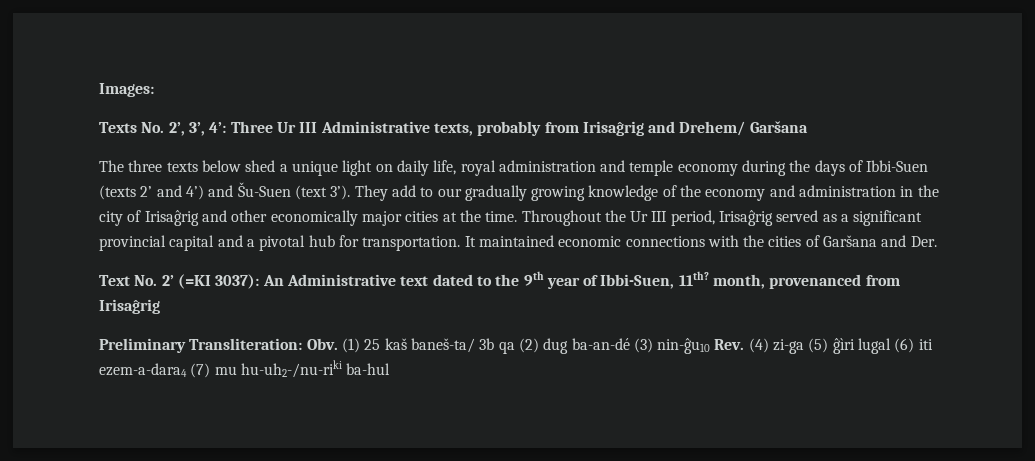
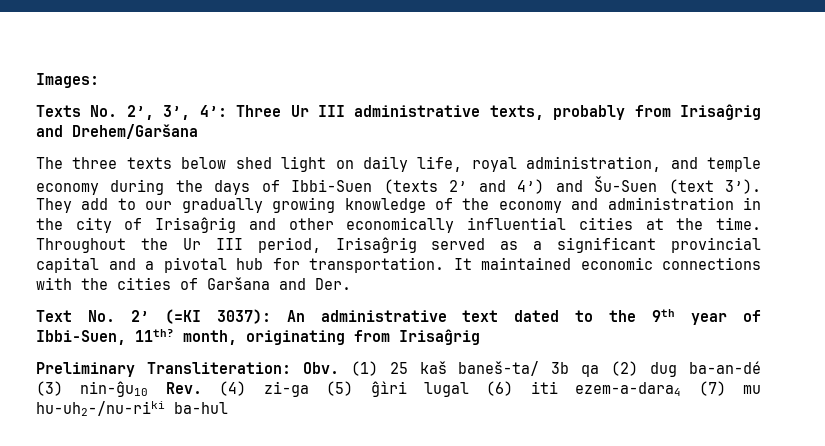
[320,121,430,133] Administrative -> [354,105,481,117] administrative
[679,121,808,136] Drehem/ Garšana -> [72,124,198,139] Drehem/Garšana
[279,161,338,176] a unique -> (272, 163) none
[498,160,596,172] administration -> [526,156,662,172] administration,
[361,211,402,226] major -> [467,217,567,230] influential
[286,274,396,286] Administrative -> [320,310,447,322] administrative
[769,274,862,289] provenanced -> [246,330,345,345] originating

